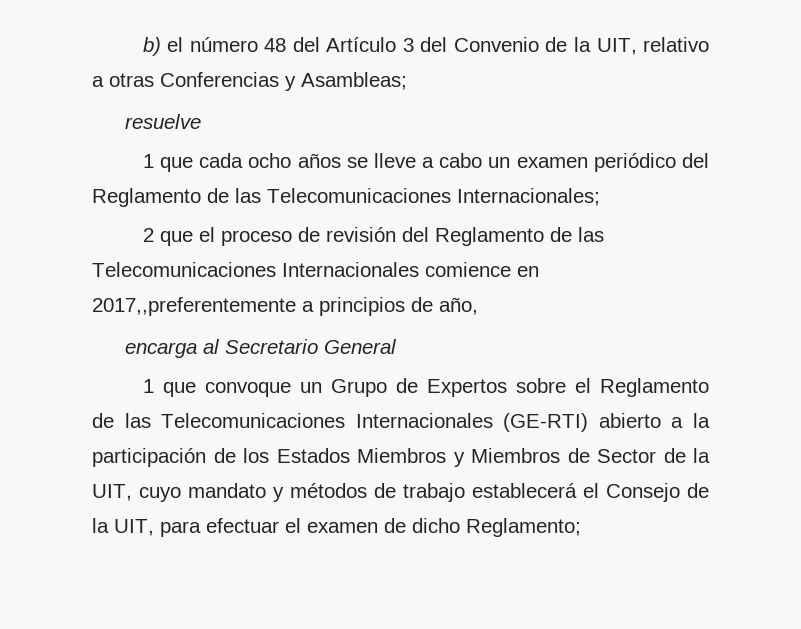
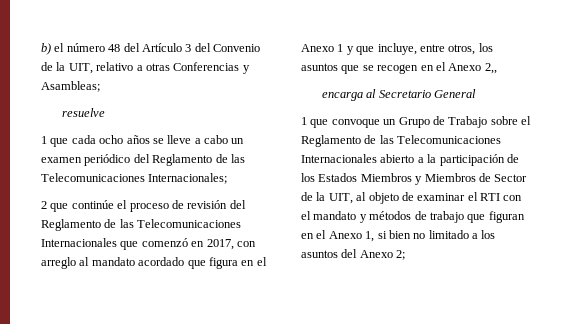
(193, 238) none -> [71,200,114,209] continúe
[425,262,539,277] [92,297,478,316] comience en 2017,,preferentemente a principios de año, -> [120,238,256,250] [41,257,267,269] [301,43,493,55] [301,62,497,74] que comenzó en 2017, con arreglo al mandato acordado que figura en el Anexo 1 y que incluye, entre otros, los asuntos que se recogen en el Anexo 2,,
[426,379,507,397] Expertos -> [448,116,488,128] Trabajo
[503,413,589,432] (GE-RTI) -> (377, 158) none
[139,487,181,502] cuyo -> [356,192,523,204] [301,211,311,220] al objeto de examinar el RTI con el
[472,483,709,502] [92,518,581,537] establecerá el Consejo de la UIT, para efectuar el examen de dicho Reglamento; -> [467,211,525,223] [301,230,496,242] [301,249,406,260] que figuran en el Anexo 1, si bien no limitado a los asuntos del Anexo 2;

